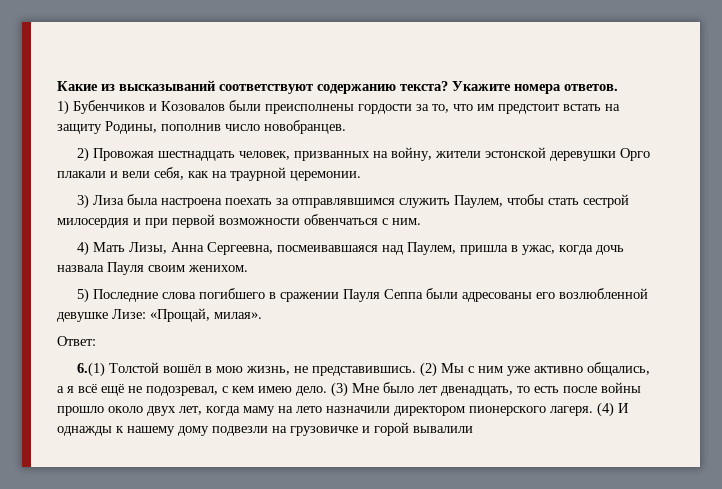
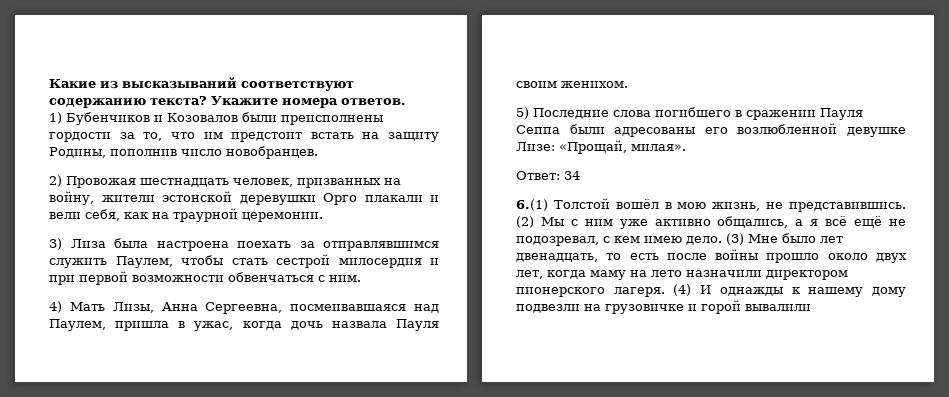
(96, 341) none -> [564,171,580,180] 34

